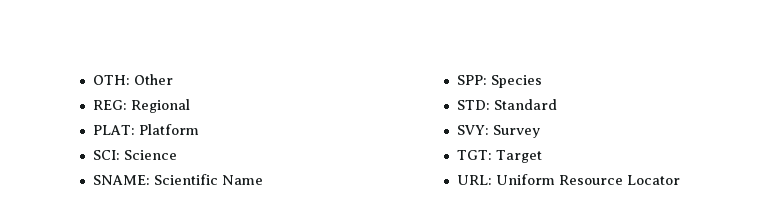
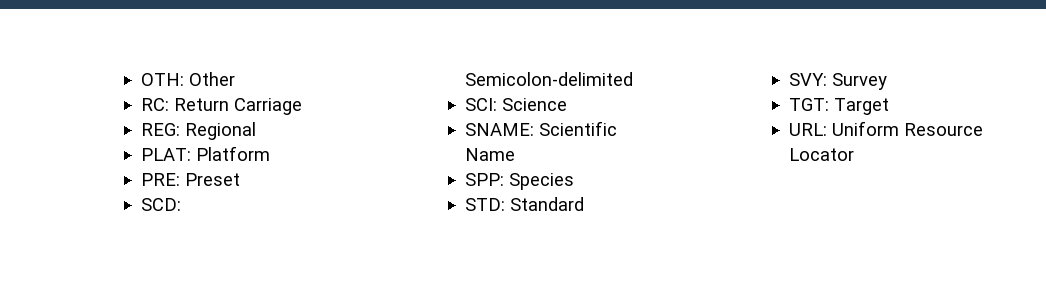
(174, 79) none -> [140,98,302,115] // RC: Return Carriage
(200, 129) none -> [140,173,240,186] [140,198,181,211] [464,72,633,86] // PRE: Preset // SCD: Semicolon-delimited

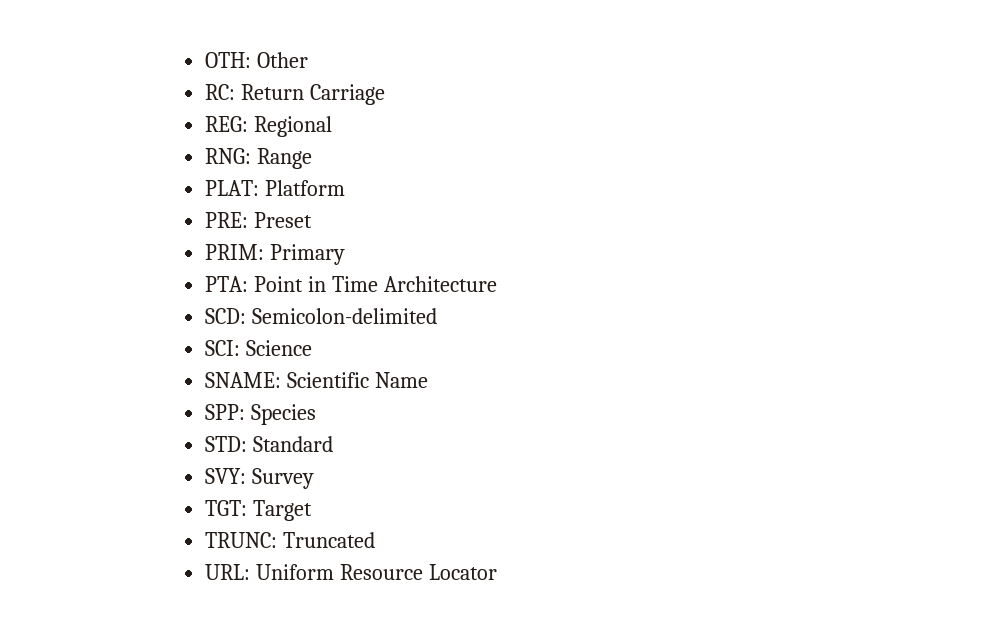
(256, 131) none -> [205,148,313,169] // RNG: Range
(240, 179) none -> [205,244,346,265] [205,276,497,292] // PRIM: Primary // PTA: Point in Time Architecture
(889, 106) none -> [205,532,376,548] // TRUNC: Truncated

